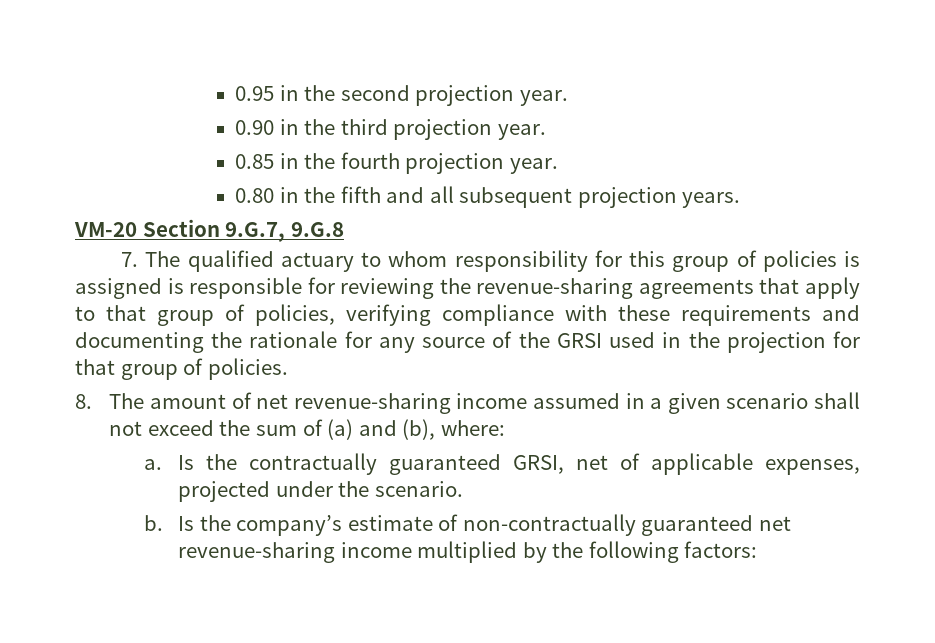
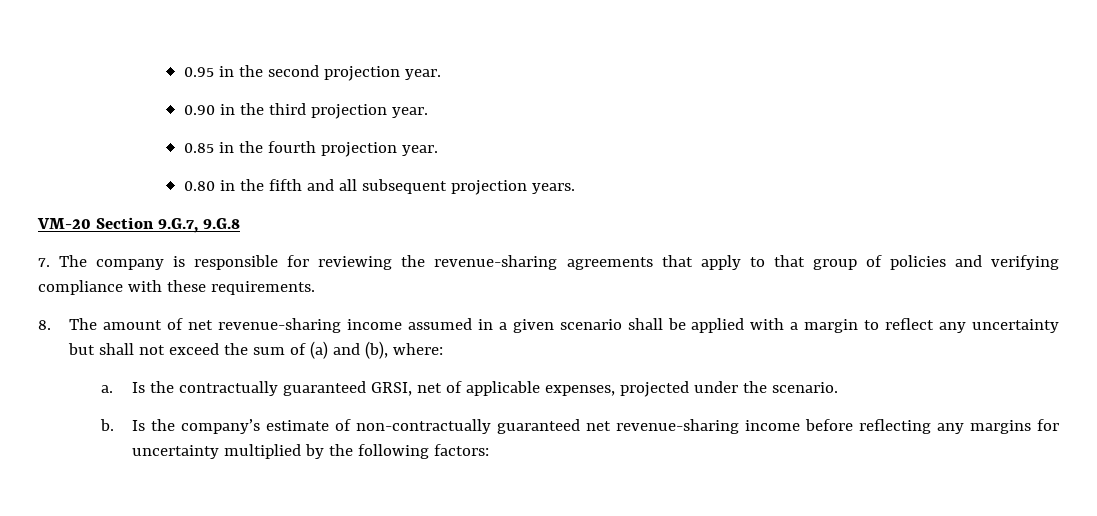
[187,250,860,272] [75,278,162,299] qualified actuary to whom responsibility for this group of policies is assigned -> [96,259,165,270] company
[255,304,335,326] policies, -> [889,255,982,270] policies and
[681,305,860,326] [75,331,861,353] [75,358,288,380] requirements and documenting the rationale for any source of the GRSI used in the projection for that group of policies. -> [210,281,315,295] requirements.
(861, 400) none -> [667,318,1059,333] [68,343,135,355] be applied with a margin to reflect any uncertainty but shall
(412, 550) none -> [804,419,1060,434] [131,445,219,459] before reflecting any margins for uncertainty

